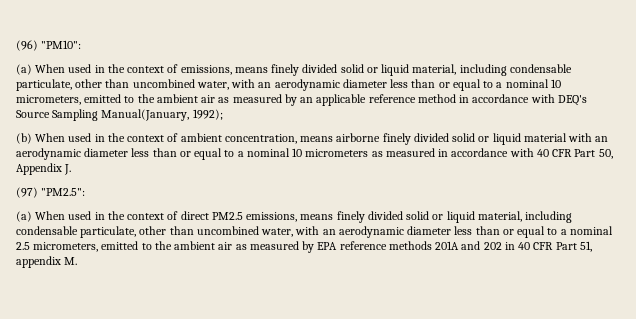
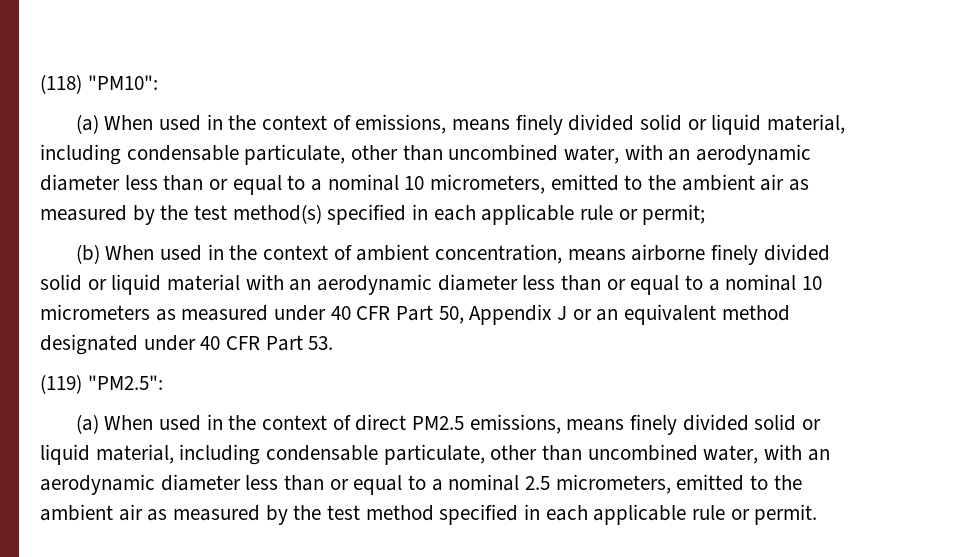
[16,40,38,51] (96) -> [40,74,82,94] (118)
[300,94,587,106] [16,109,223,121] an applicable reference method in accordance with DEQ's Source Sampling Manual(January, 1992); -> [160,204,706,225] the test method(s) specified in each applicable rule or permit;
[438,148,534,157] in accordance with -> [274,305,327,321] under
[64,164,72,175] [16,187,38,198] J. // (97) -> [557,304,790,325] [40,334,334,355] [40,374,82,394] J or an equivalent method designated under 40 CFR Part 53. // (119)
[317,241,592,252] [16,256,78,268] EPA reference methods 201A and 202 in 40 CFR Part 51, appendix M. -> [293,504,818,525] the test method specified in each applicable rule or permit.

